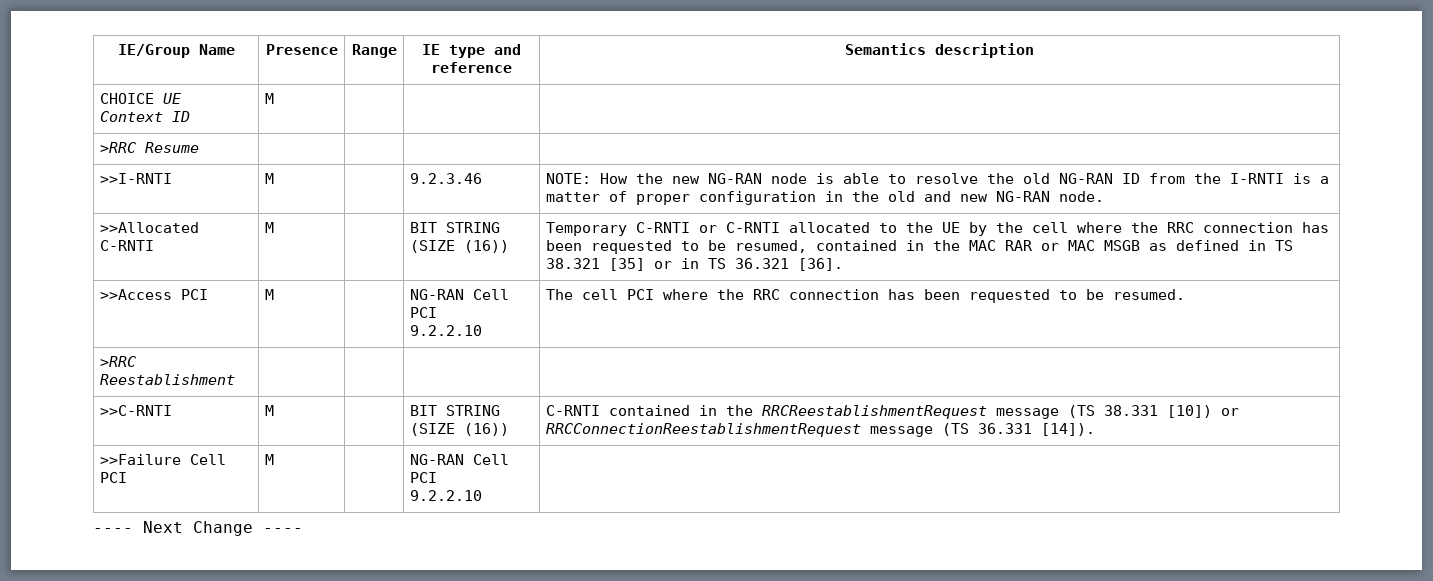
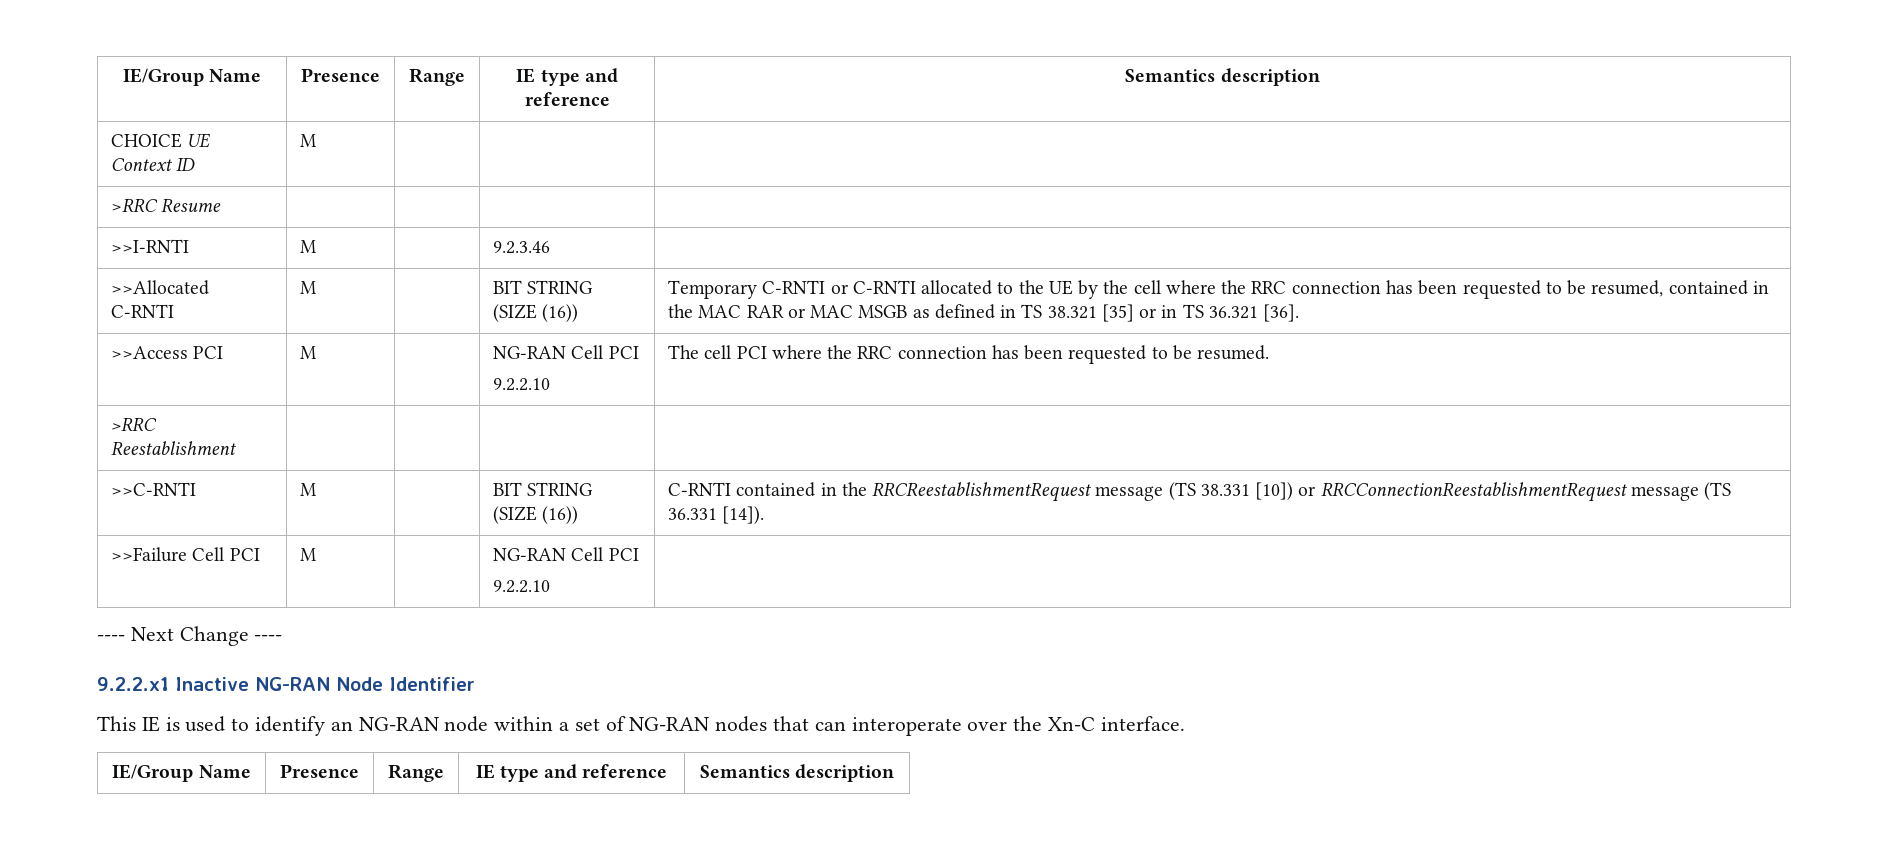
[545,173,1329,184] [545,191,1104,205] NOTE: How the new NG-RAN node is able to resolve the old NG-RAN ID from the I-RNTI is a matter of proper configuration in the old and new NG-RAN node. -> (551, 247) none
(303, 530) none -> [97,677,475,691] [97,716,1185,736] [112,764,251,782] [280,764,359,778] [388,764,444,782] [475,764,668,782] [699,764,895,782] // 9.2.2.x1 Inactive NG-RAN Node Identifier // This IE is used to identify an NG-RAN node within a set of NG-RAN nodes that can interoperate over the Xn-C interface. // IE/Group Name | Presence | Range | IE type and reference | Semantics description

